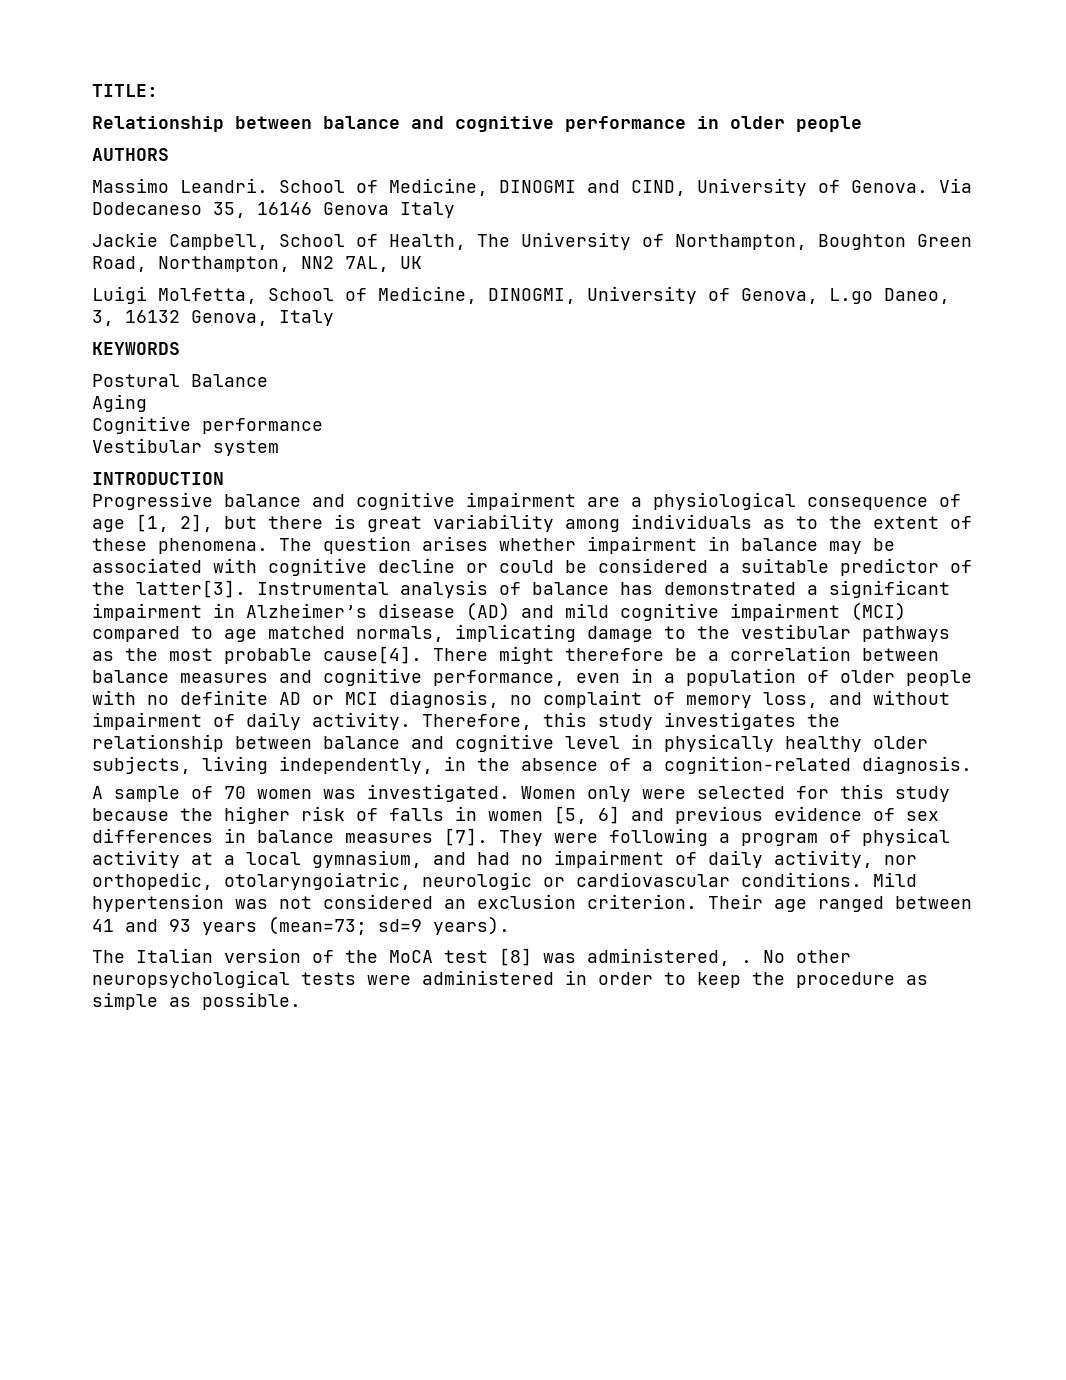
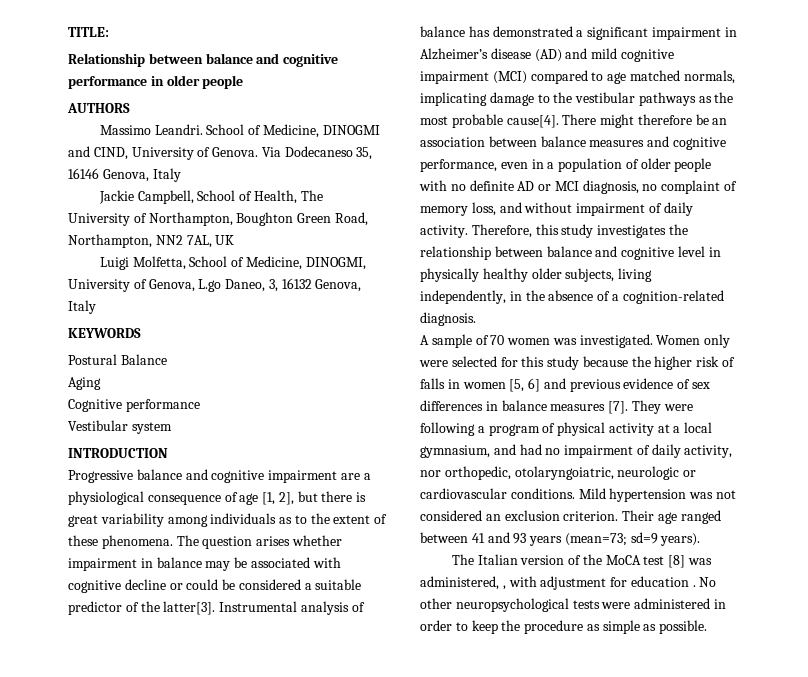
[323,202,389,215] Genova -> [102,169,149,182] Genova,
[708,646,851,661] a correlation -> [712,118,728,125] [420,137,485,147] an association
(730, 957) none -> [502,576,689,590] , with adjustment for education

